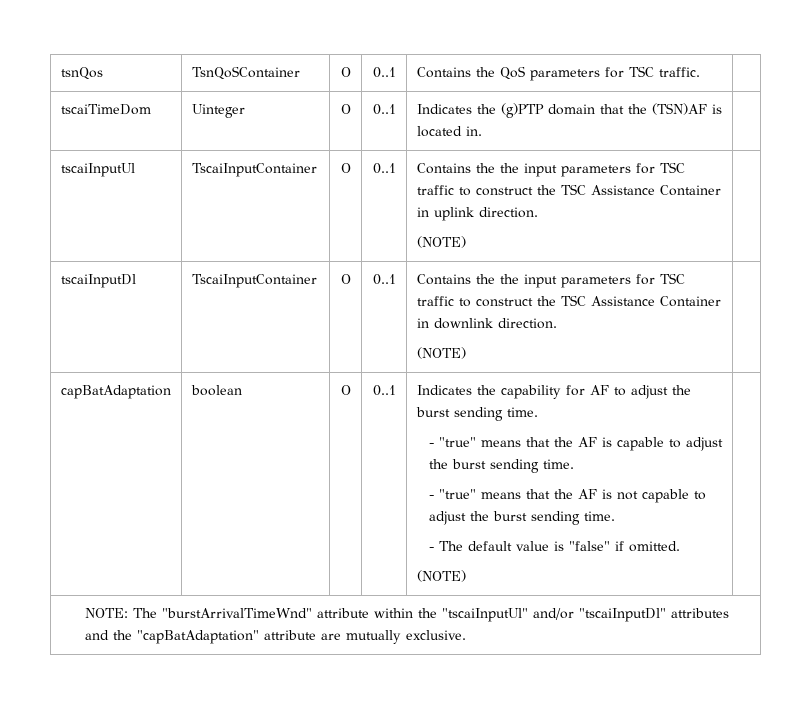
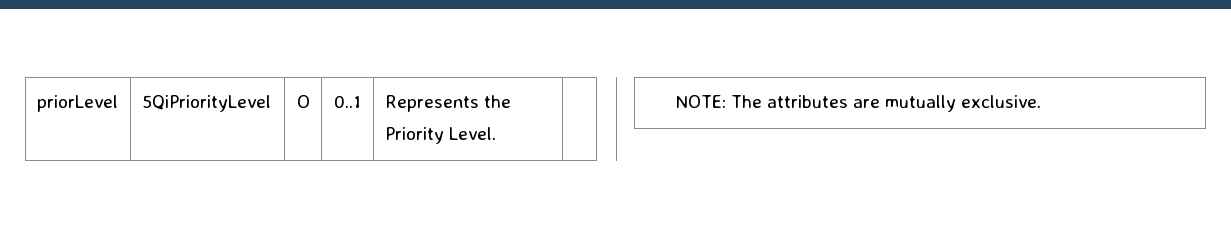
[60,67,103,80] [191,66,301,80] [340,67,351,77] [372,67,396,78] [416,66,700,81] [60,104,151,115] [191,104,245,118] [340,104,351,114] [372,104,396,115] [416,103,722,118] [416,126,482,137] [60,163,135,177] [191,163,318,177] [340,163,351,173] [372,163,396,174] [416,162,685,177] [416,184,721,196] [416,207,538,221] [416,236,466,248] [60,274,136,288] [191,274,318,288] [340,274,351,284] [372,274,396,285] [416,273,685,288] [416,295,721,307] [416,318,557,329] [416,347,466,359] [60,385,171,399] [190,385,242,396] [340,385,351,395] [372,385,396,396] [416,385,691,399] [415,407,538,421] [428,437,723,451] [428,459,574,473] [428,489,706,503] [428,511,615,525] [428,541,680,552] [416,570,466,582] [85,608,730,622] [85,630,317,644] tsnQos | TsnQoSContainer | O | 0..1 | Contains the QoS parameters for TSC traffic. | // tscaiTimeDom | Uinteger | O | 0..1 | Indicates the (g)PTP domain that the (TSN)AF is located in. | // tscaiInputUl | TscaiInputContainer | O | 0..1 | Contains the the input parameters for TSC traffic to construct the TSC Assistance Container in uplink direction. // (NOTE) | // tscaiInputDl | TscaiInputContainer | O | 0..1 | Contains the the input parameters for TSC traffic to construct the TSC Assistance Container in downlink direction. // (NOTE) | // capBatAdaptation | boolean | O | 0..1 | Indicates the capability for AF to adjust the burst sending time. // - "true" means that the AF is capable to adjust the burst sending time. // - "true" means that the AF is not capable to adjust the burst sending time. // - The default value is "false" if omitted. // (NOTE) | // NOTE: The "burstArrivalTimeWnd" attribute within the "tscaiInputUl" and/or "tscaiInputDl" attributes and the "capBatAdaptation" attribute -> [36,95,118,112] [141,95,271,112] [296,95,310,108] [334,95,361,108] [384,95,511,112] [384,127,496,144] [674,95,848,108] priorLevel | 5QiPriorityLevel | O | 0..1 | Represents the Priority Level. | // NOTE: The attributes

